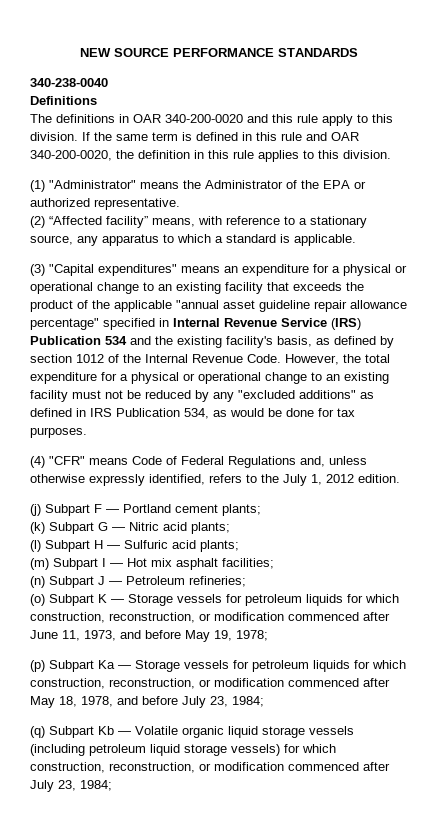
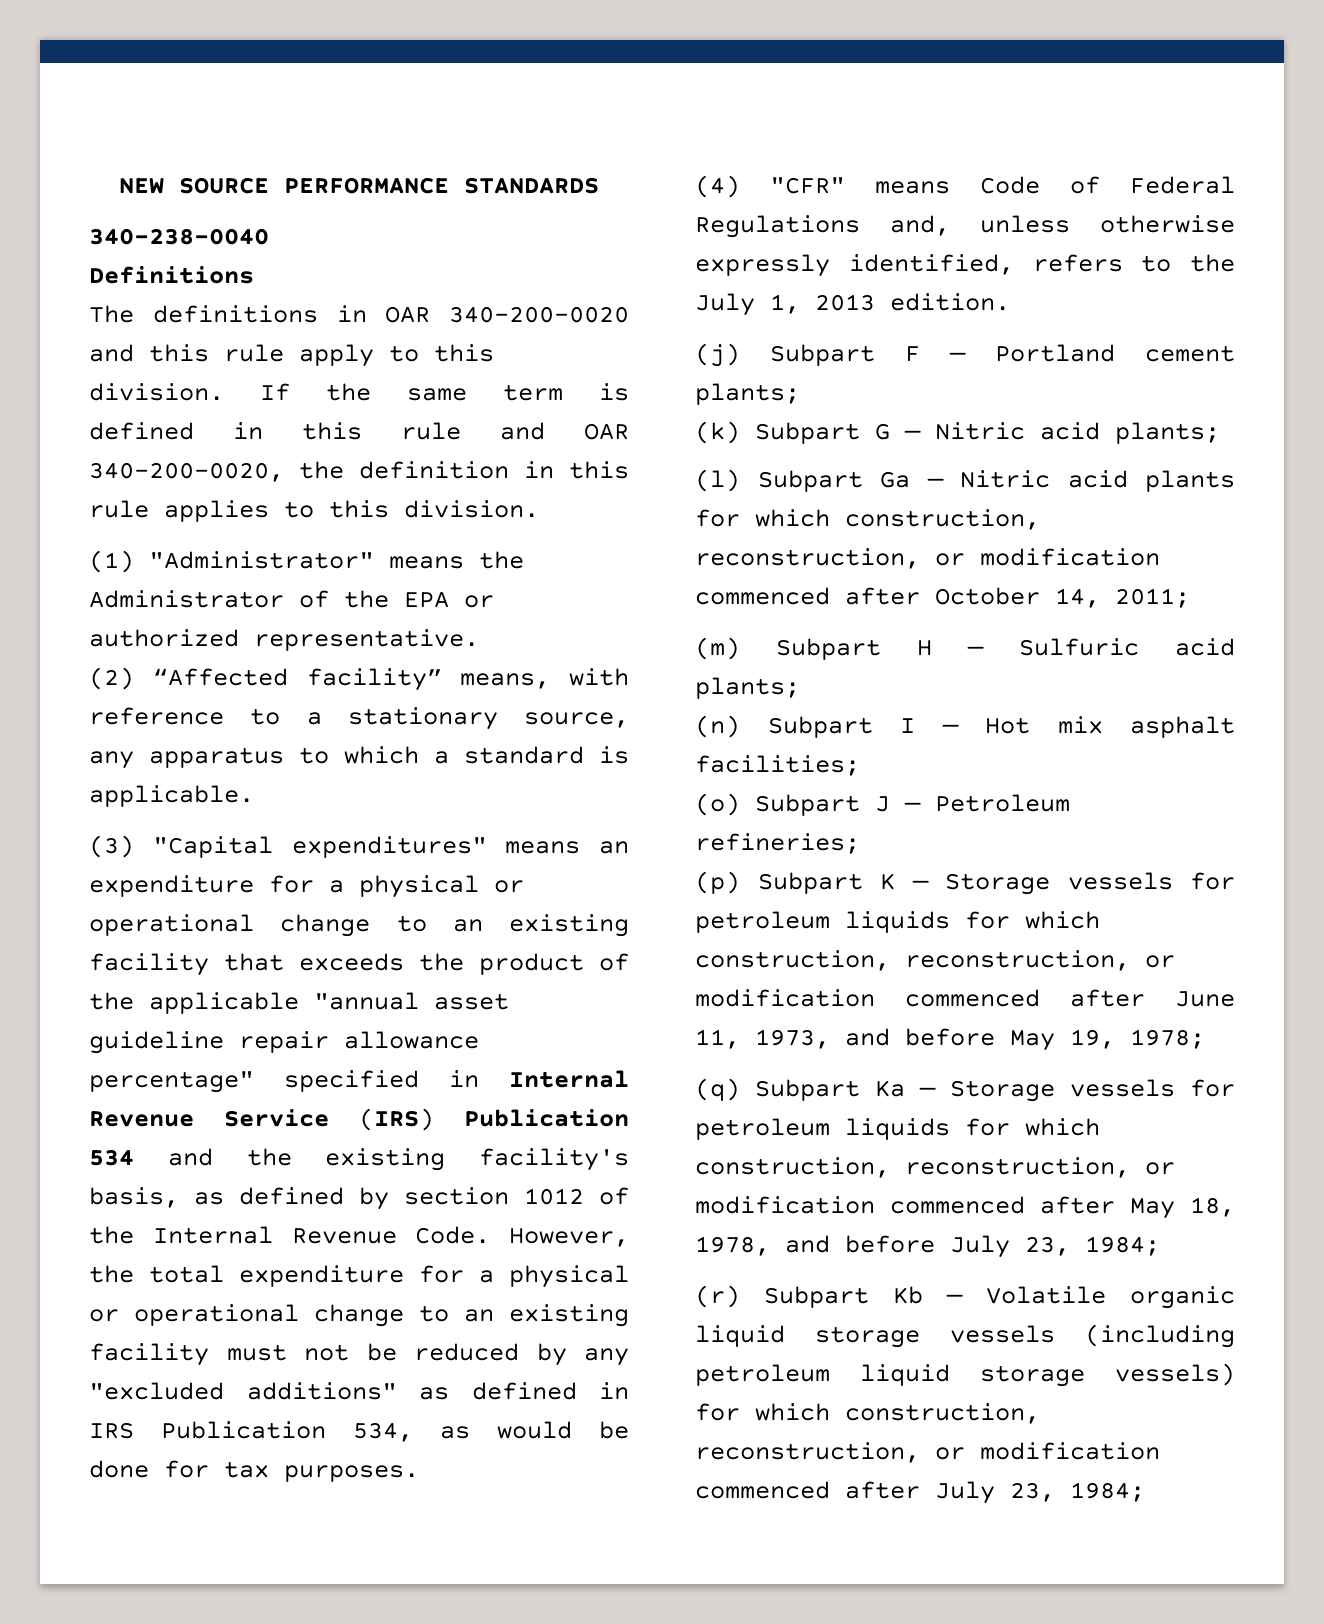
[326,474,354,483] 2012 -> [815,294,875,311] 2013
(90, 546) none -> [880,470,1235,492] [695,509,1040,530] [695,548,1160,569] [695,587,1190,608] [695,637,881,660] Ga — Nitric acid plants for which construction, reconstruction, or modification commenced after October 14, 2011; // (m) Subpart
[30,558,49,570] (m) -> [695,715,740,738] (n)
[30,576,45,588] (n) -> [695,793,740,816] (o)
[30,594,45,606] (o) -> [695,871,740,894] (p)
[30,660,45,672] (p) -> [695,1078,740,1101] (q)
[30,726,45,738] (q) -> [695,1285,740,1308] (r)

